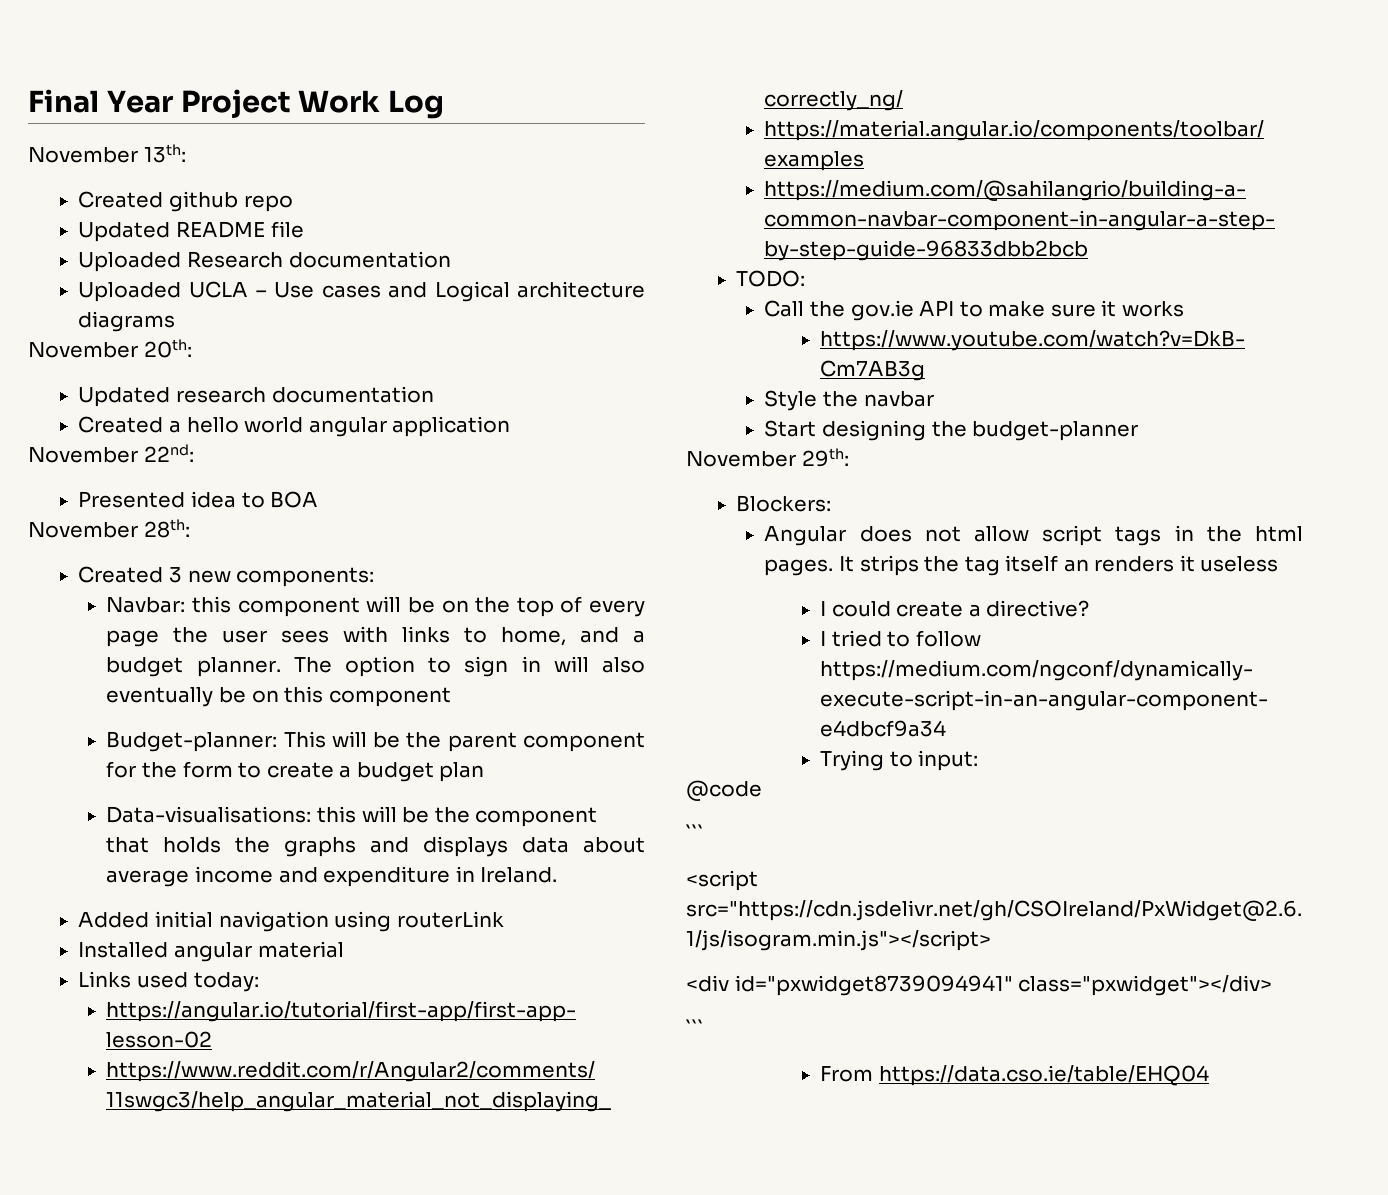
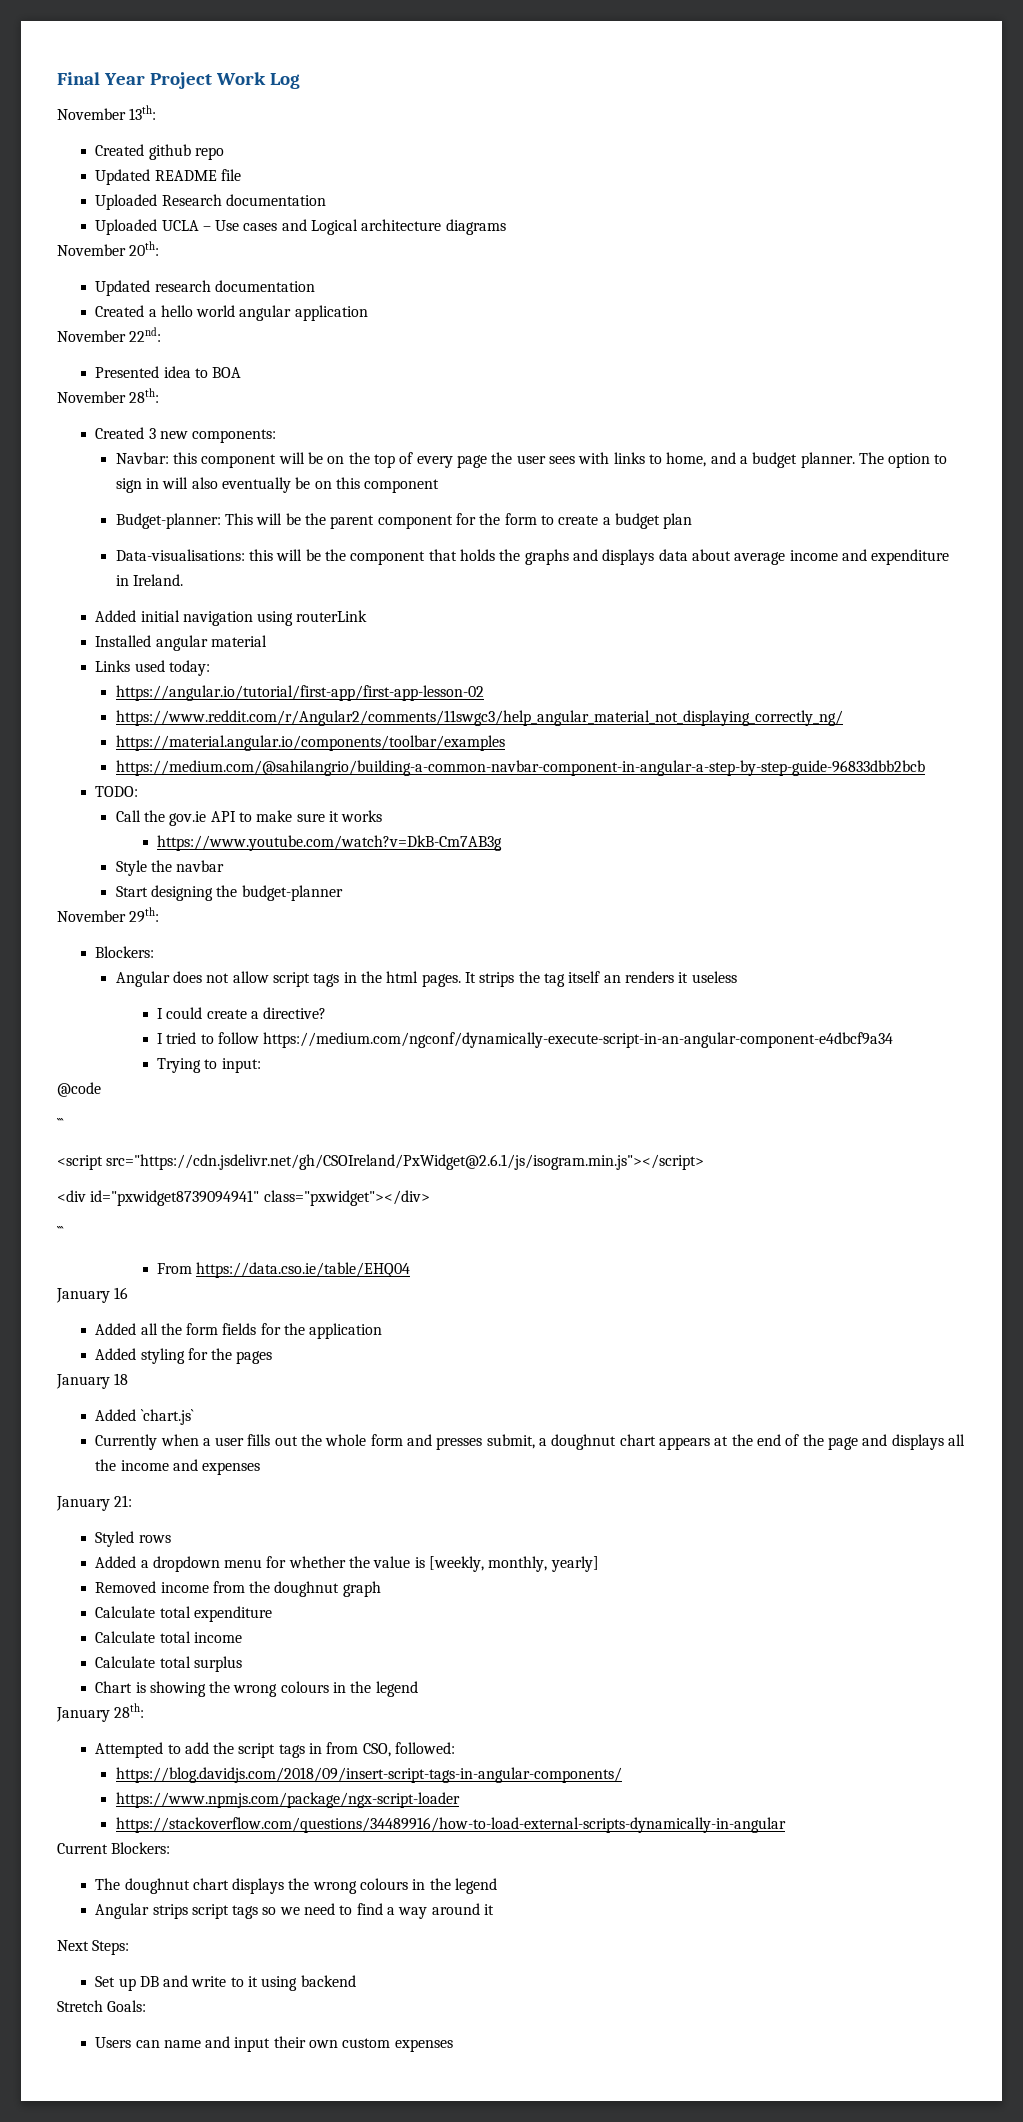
(1209, 1075) none -> [56,1287,129,1303] [95,1323,383,1339] [95,1348,273,1364] [56,1373,129,1389] [95,1409,194,1425] [95,1434,965,1450] [95,1459,261,1475] [56,1495,133,1511] [95,1531,171,1547] [95,1556,599,1572] [95,1581,381,1597] [95,1606,272,1622] [95,1631,242,1643] [95,1656,242,1672] [95,1681,418,1697] [56,1703,145,1722] [95,1742,456,1758] [115,1767,622,1783] [115,1792,460,1808] [115,1817,786,1833] [57,1842,171,1854] [95,1878,498,1894] [95,1903,495,1919] [57,1940,130,1955] [95,1975,356,1991] [57,2000,147,2012] [95,2036,453,2052] // January 16 // Added all the form fields for the application // Added styling for the pages // January 18 // Added `chart.js` // Currently when a user fills out the whole form and presses submit, a doughnut chart appears at the end of the page and displays all the income and expenses // January 21: // Styled rows // Added a dropdown menu for whether the value is [weekly, monthly, yearly] // Removed income from the doughnut graph // Calculate total expenditure // Calculate total income // Calculate total surplus // Chart is showing the wrong colours in the legend // January 28th: // Attempted to add the script tags in from CSO, followed: // https://blog.davidjs.com/2018/09/insert-script-tags-in-angular-components/ // https://www.npmjs.com/package/ngx-script-loader // https://stackoverflow.com/questions/34489916/how-to-load-external-scripts-dynamically-in-angular // Current Blockers: // The doughnut chart displays the wrong colours in the legend // Angular strips script tags so we need to find a way around it // Next Steps: // Set up DB and write to it using backend // Stretch Goals: // Users can name and input their own custom expenses

